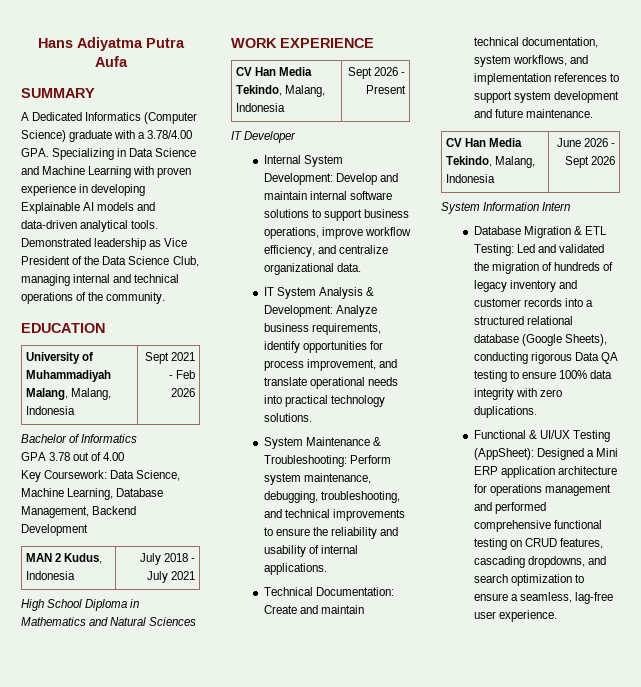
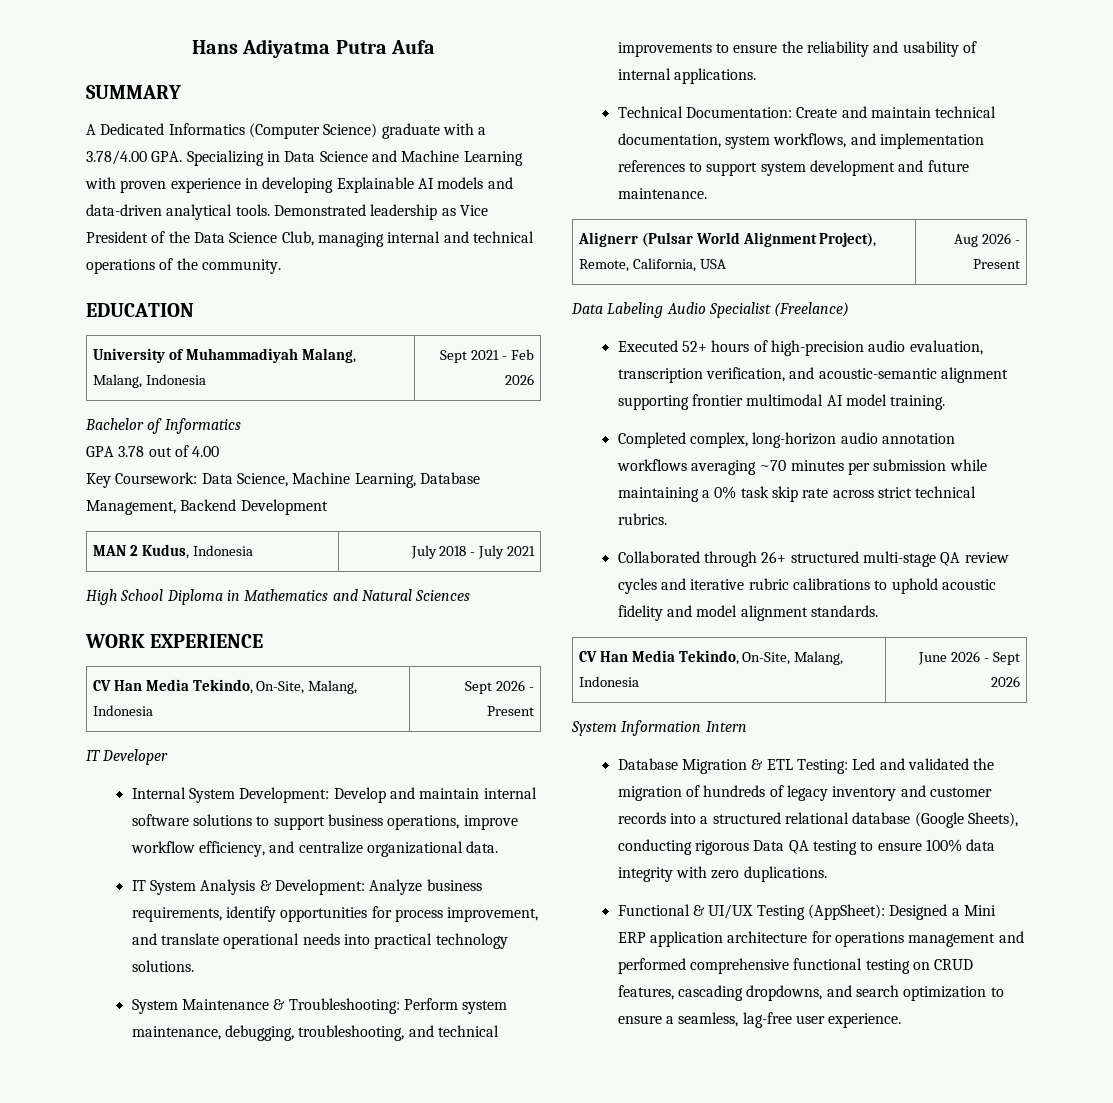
(283, 90) none -> [256,681,305,694] On-Site,
[446,138,523,147] [446,156,493,167] // CV Han Media Tekindo, -> [577,232,877,247] [578,258,726,272] [954,233,1021,247] [973,259,1021,269] [571,302,850,318] [617,340,983,356] [617,367,1008,383] [617,394,946,410] [617,432,955,448] [616,459,987,475] [617,486,977,502] [617,513,667,525] [617,551,1009,567] [617,578,996,594] [617,605,878,621] [578,650,791,665] // Alignerr (Pulsar World Alignment Project), Remote, California, USA | Aug 2026 - Present // Data Labeling Audio Specialist (Freelance) // Executed 52+ hours of high-precision audio evaluation, transcription verification, and acoustic-semantic alignment supporting frontier multimodal AI model training. // Completed complex, long-horizon audio annotation workflows averaging ~70 minutes per submission while maintaining a 0% task skip rate across strict technical rubrics. // Collaborated through 26+ structured multi-stage QA review cycles and iterative rubric calibrations to uphold acoustic fidelity and model alignment standards. // CV Han Media Tekindo, On-Site,

